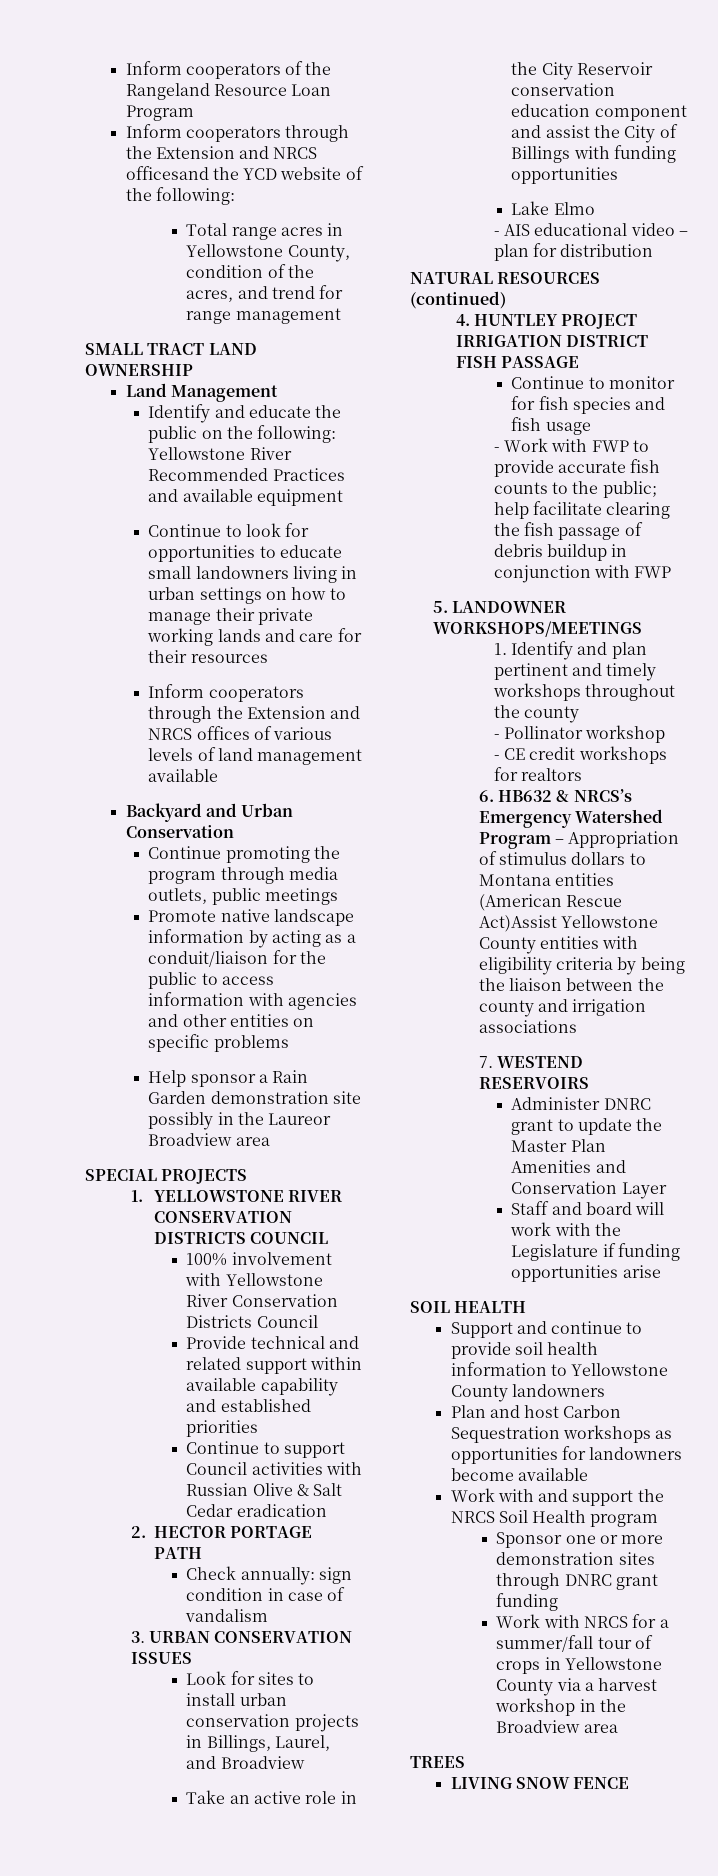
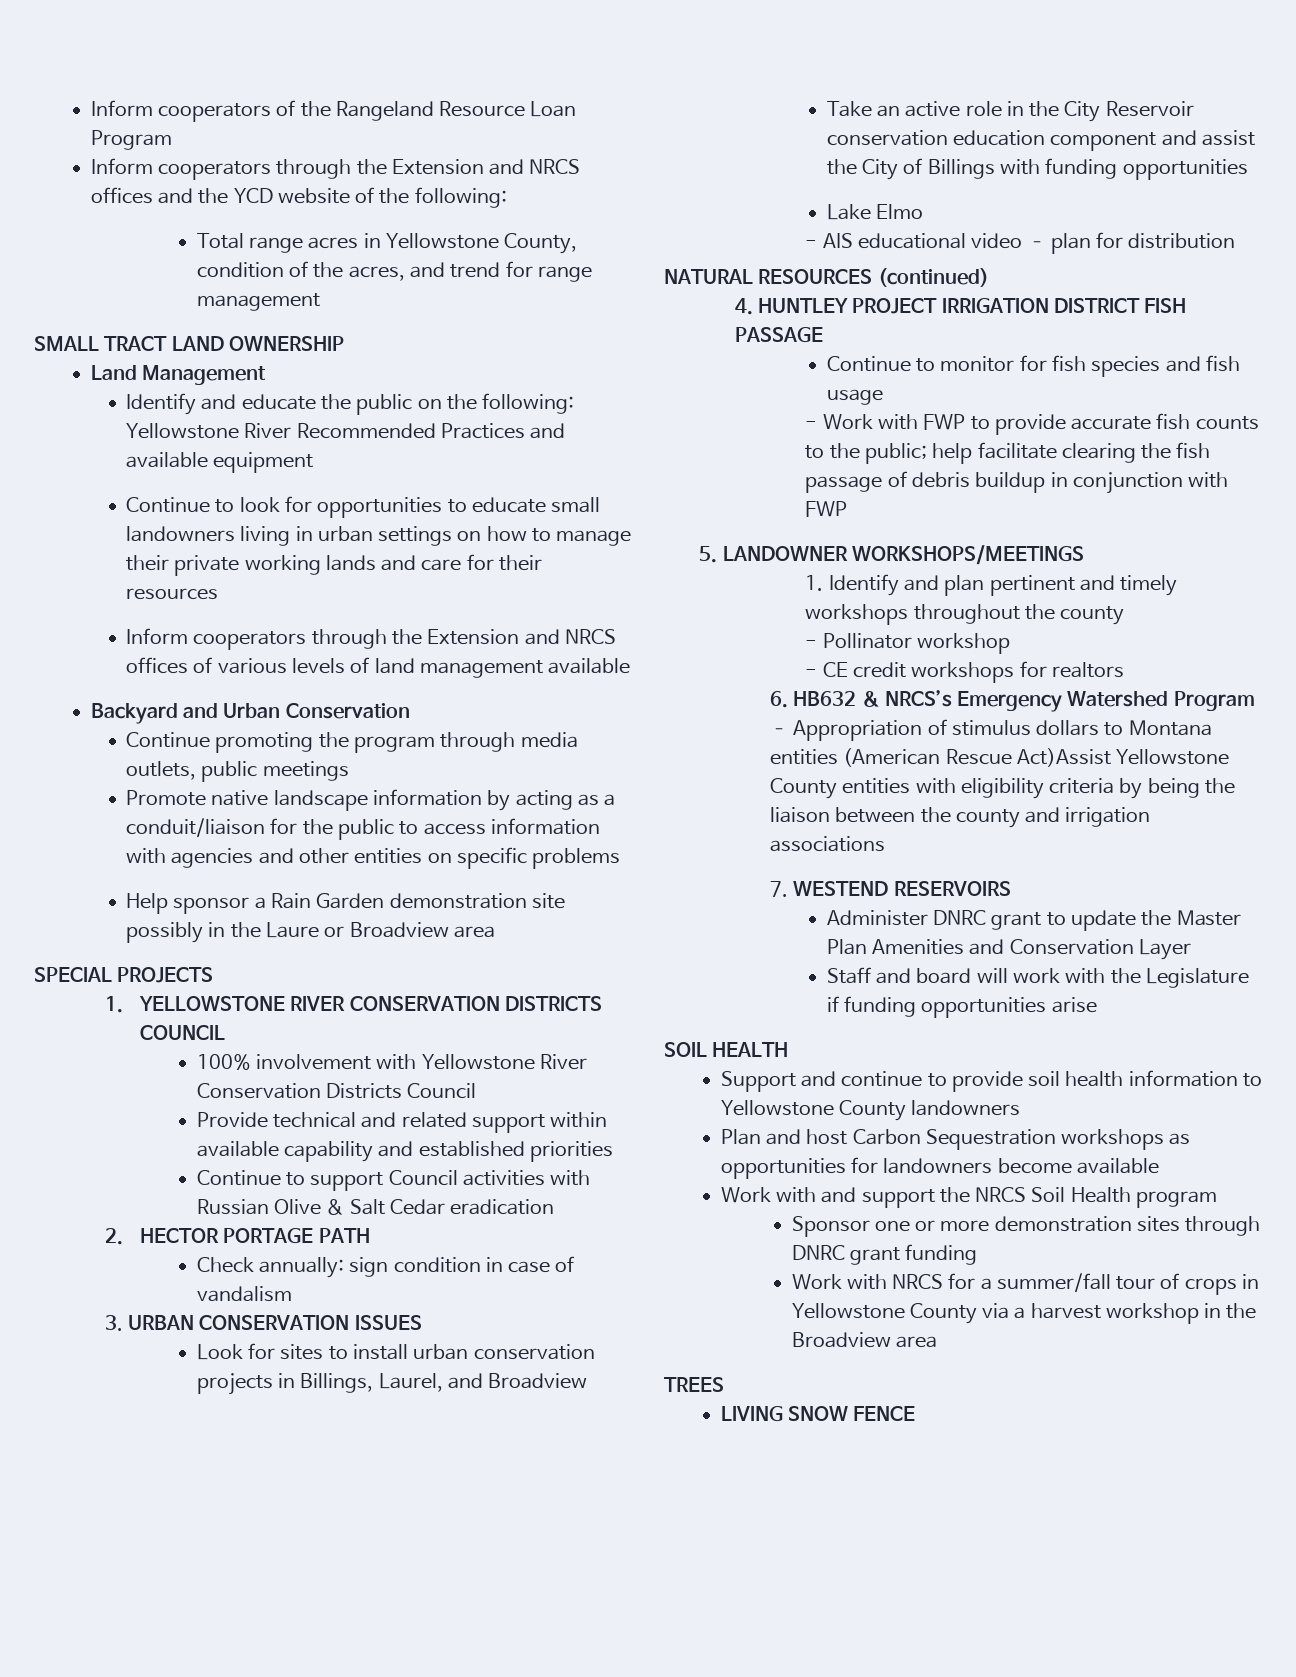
[125,166,209,180] officesand -> [90,187,194,204] offices and
[268,1113,332,1125] Laureor -> [265,922,345,938] Laure or

